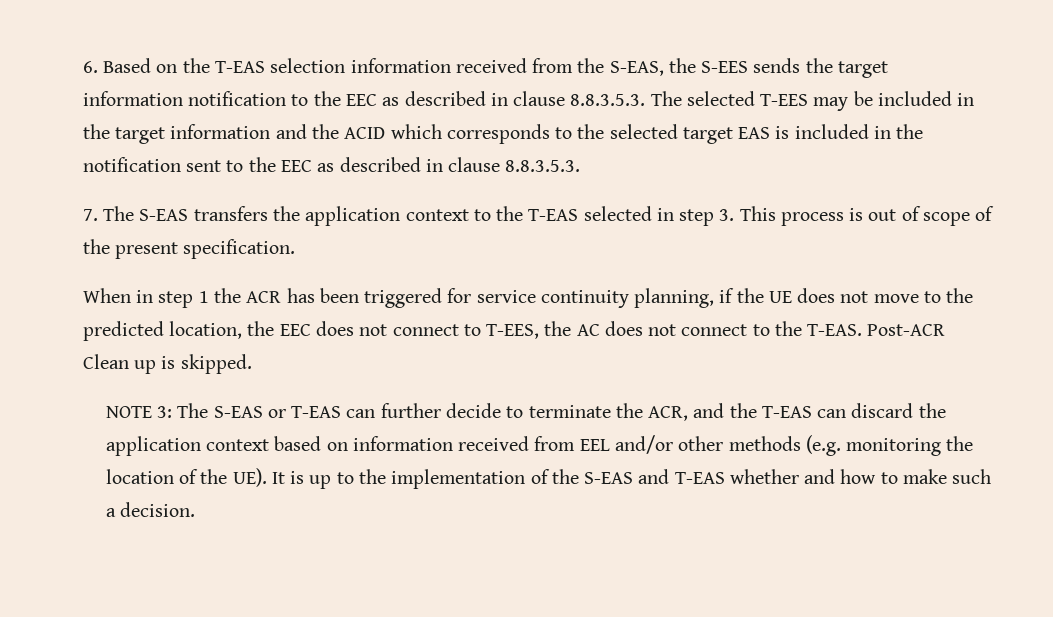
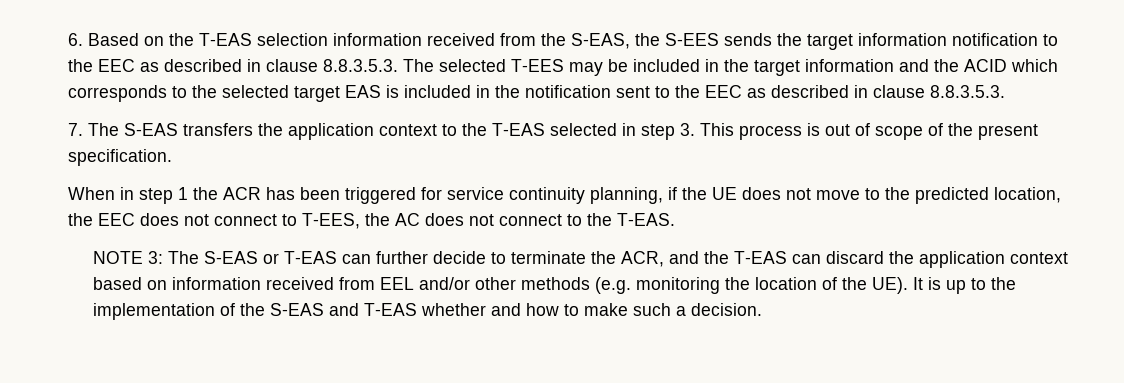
[867,324,946,336] [82,354,252,374] Post-ACR Clean up is skipped. -> (676, 219) none

